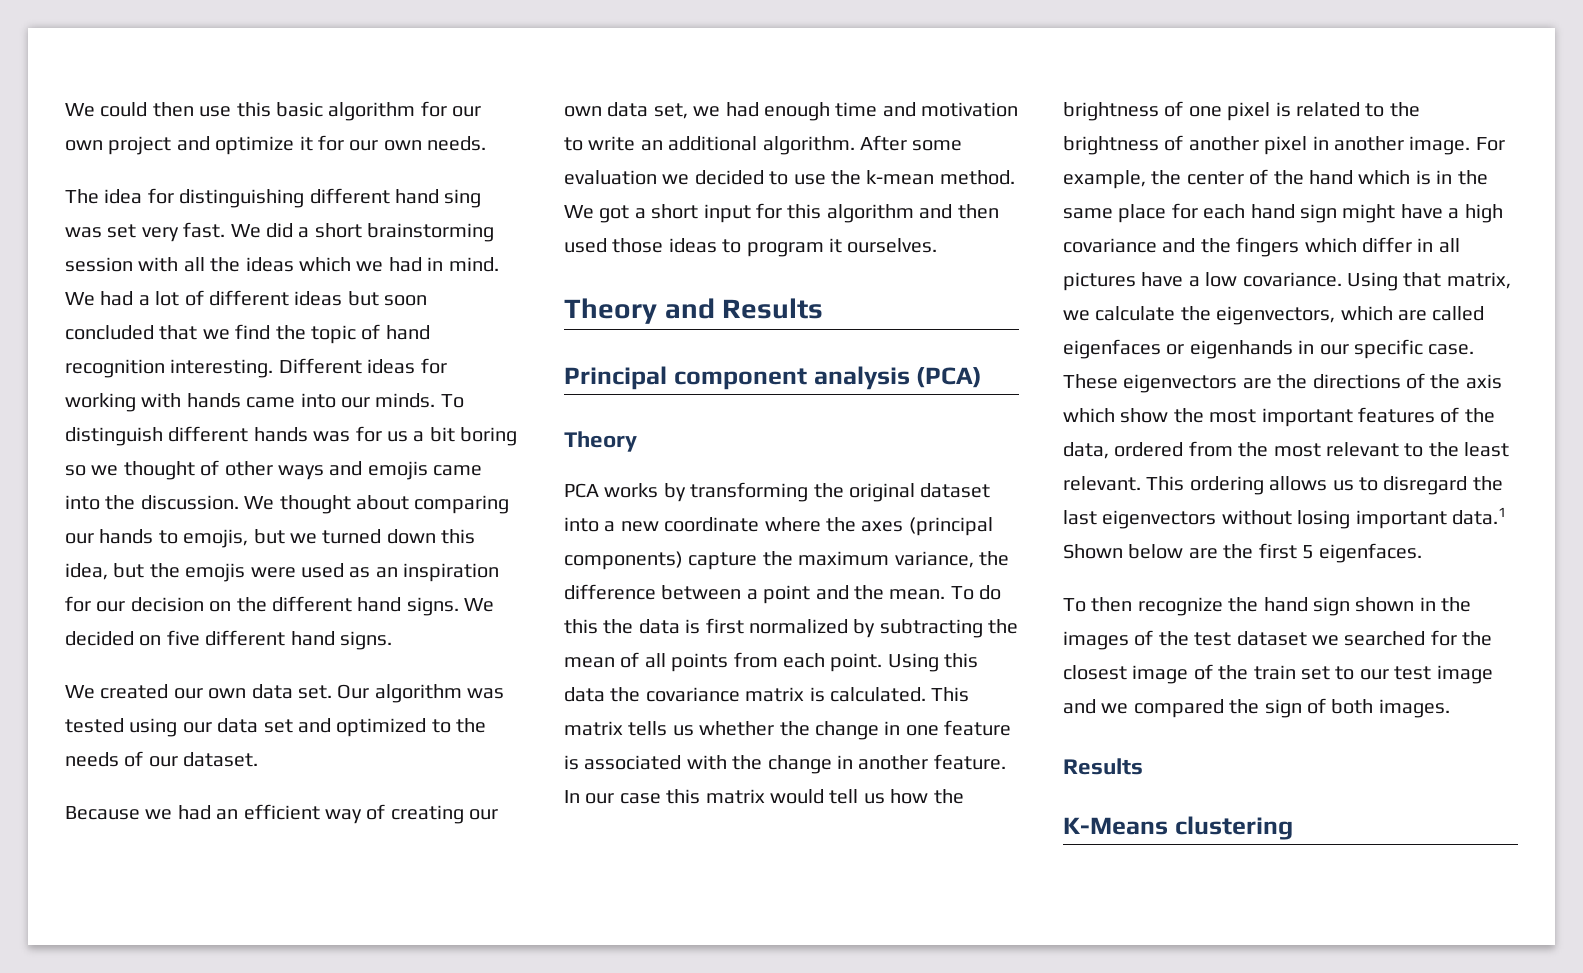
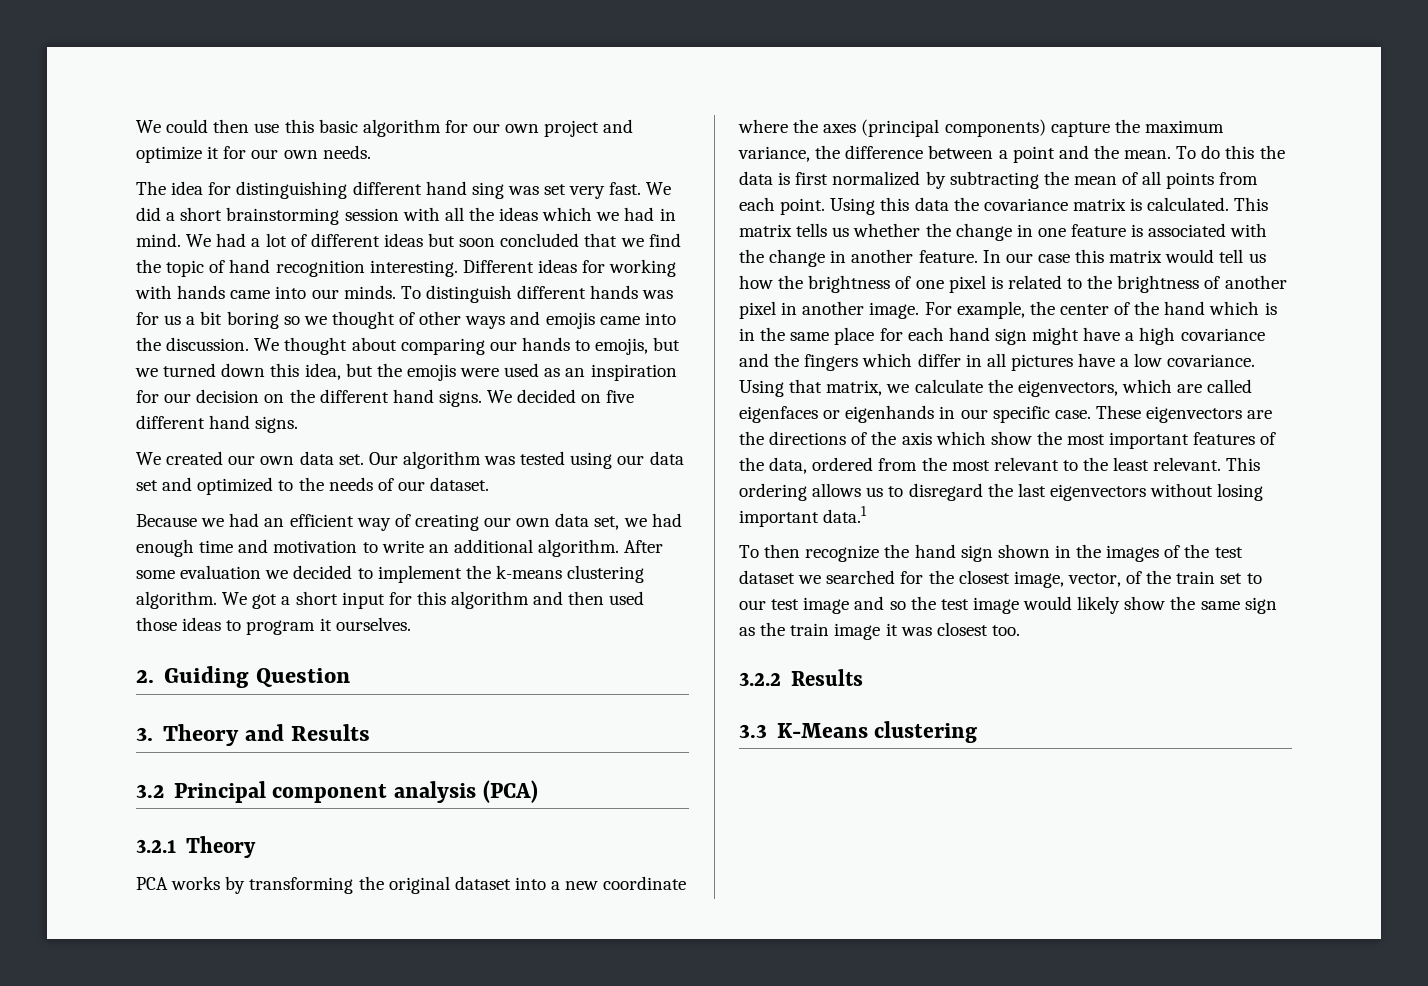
[793,170,1015,185] use the k-mean method. -> [377,565,645,583] [136,591,217,609] implement the k-means clustering algorithm.
(938, 245) none -> [136,666,350,688] [136,727,153,741] 2. Guiding Question // 3.
(824, 308) none -> [136,784,164,798] 3.2
(983, 377) none -> [136,839,176,853] 3.2.1
[1063,543,1423,563] Shown below are the first 5 eigenfaces. -> (868, 514) none
[1132,665,1189,684] image -> [1013,571,1121,588] image, vector,
[1101,698,1450,718] [1063,758,1143,775] we compared the sign of both images. // Results // -> [889,596,1277,614] [739,622,1020,640] [739,669,863,686] [739,724,767,738] so the test image would likely show the same sign as the train image it was closest too. // 3.2.2 Results // 3.3

